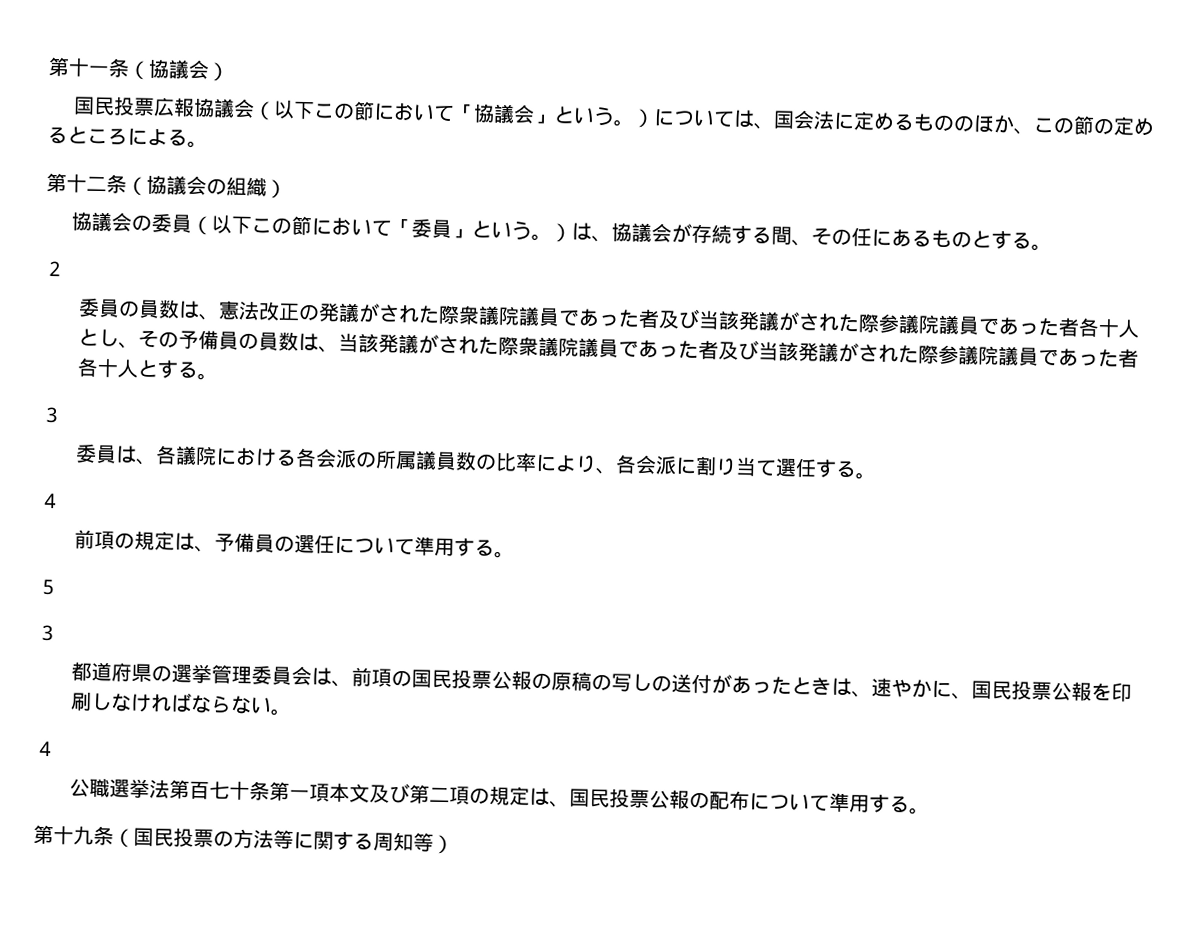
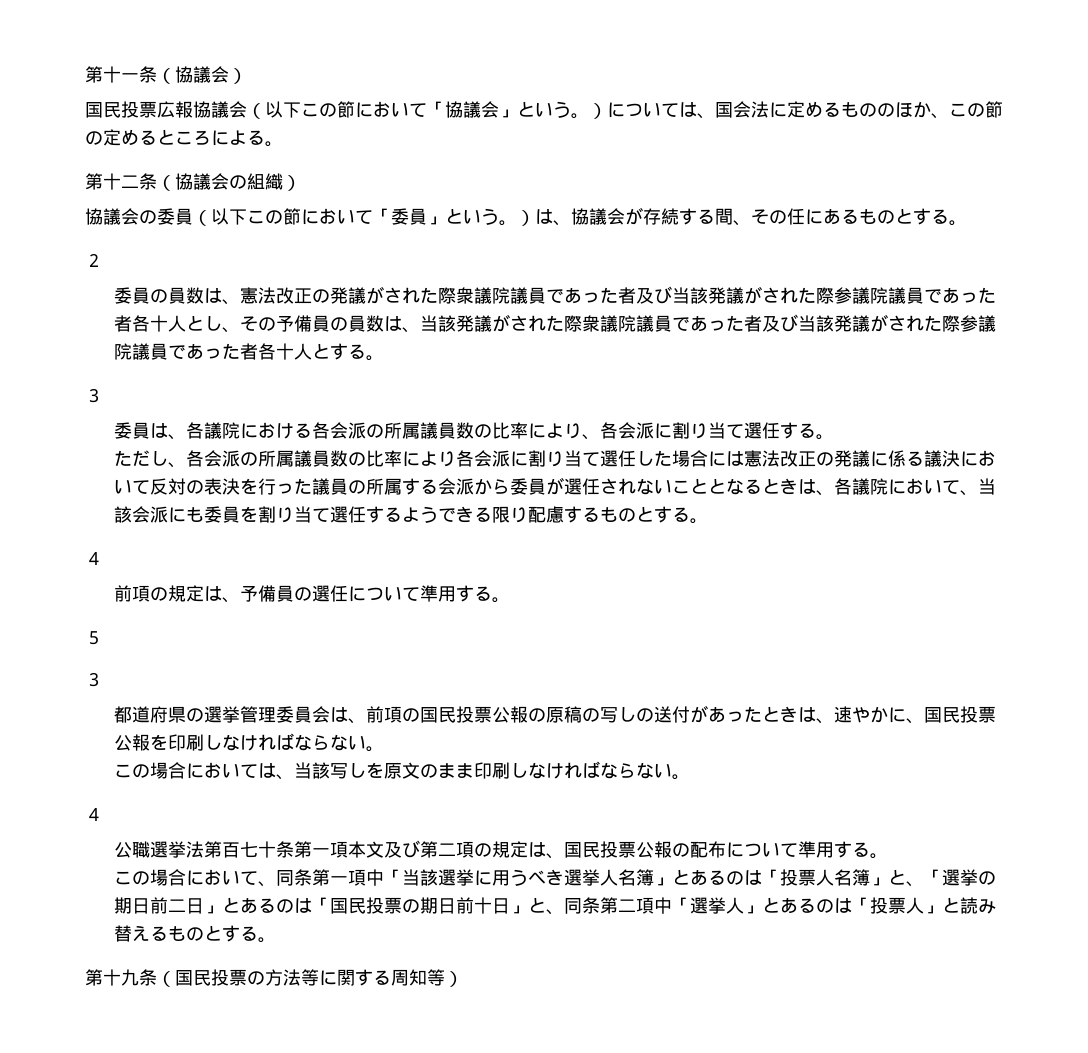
(876, 476) none -> [113,450,996,468] [113,477,996,496] [113,506,708,524] // ただし、各会派の所属議員数の比率により各会派に割り当て選任した場合には憲法改正の発議に係る議決において反対の表決を行った議員の所属する会派から委員が選任されないこととなるときは、各議院において、当該会派にも委員を割り当て選任するようできる限り配慮するものとする。
(292, 712) none -> [113,761,690,780] // この場合においては、当該写しを原文のまま印刷しなければならない。
(930, 811) none -> [113,869,996,887] [113,897,996,915] [113,925,276,943] // この場合において、同条第一項中「当該選挙に用うべき選挙人名簿」とあるのは「投票人名簿」と、「選挙の期日前二日」とあるのは「国民投票の期日前十日」と、同条第二項中「選挙人」とあるのは「投票人」と読み替えるものとする。

